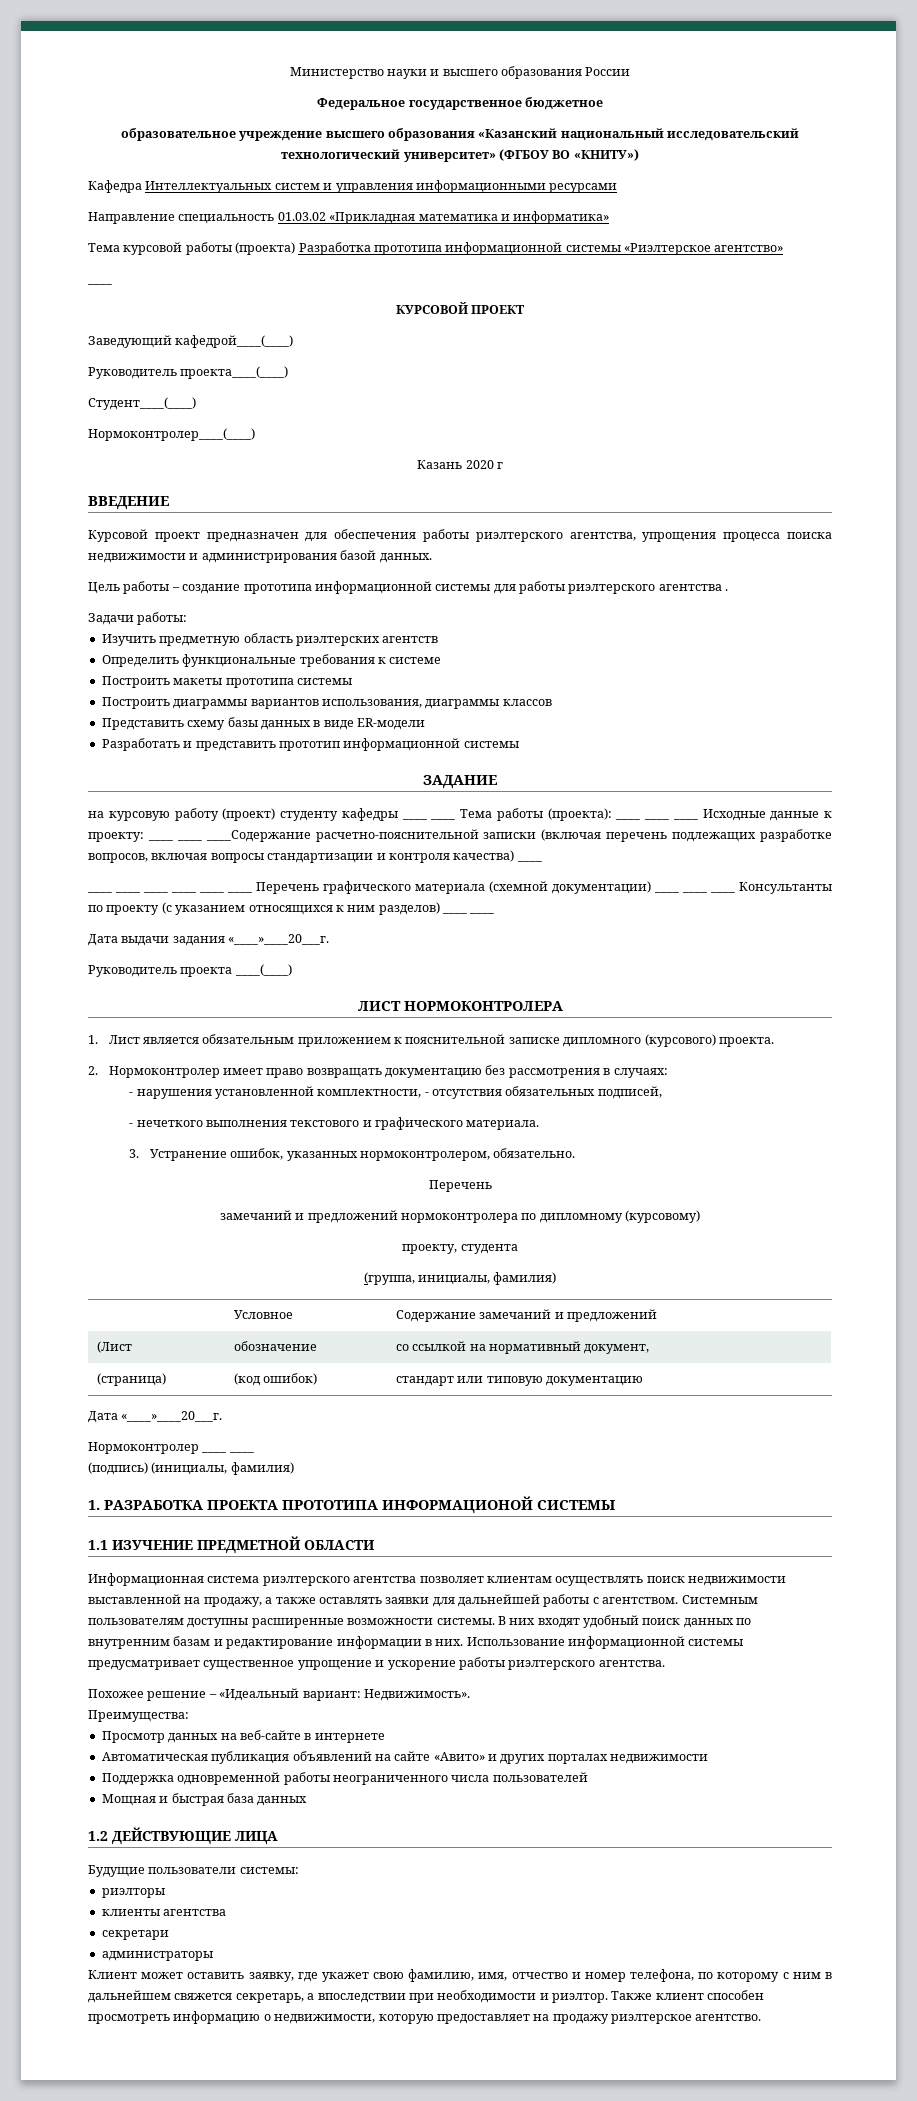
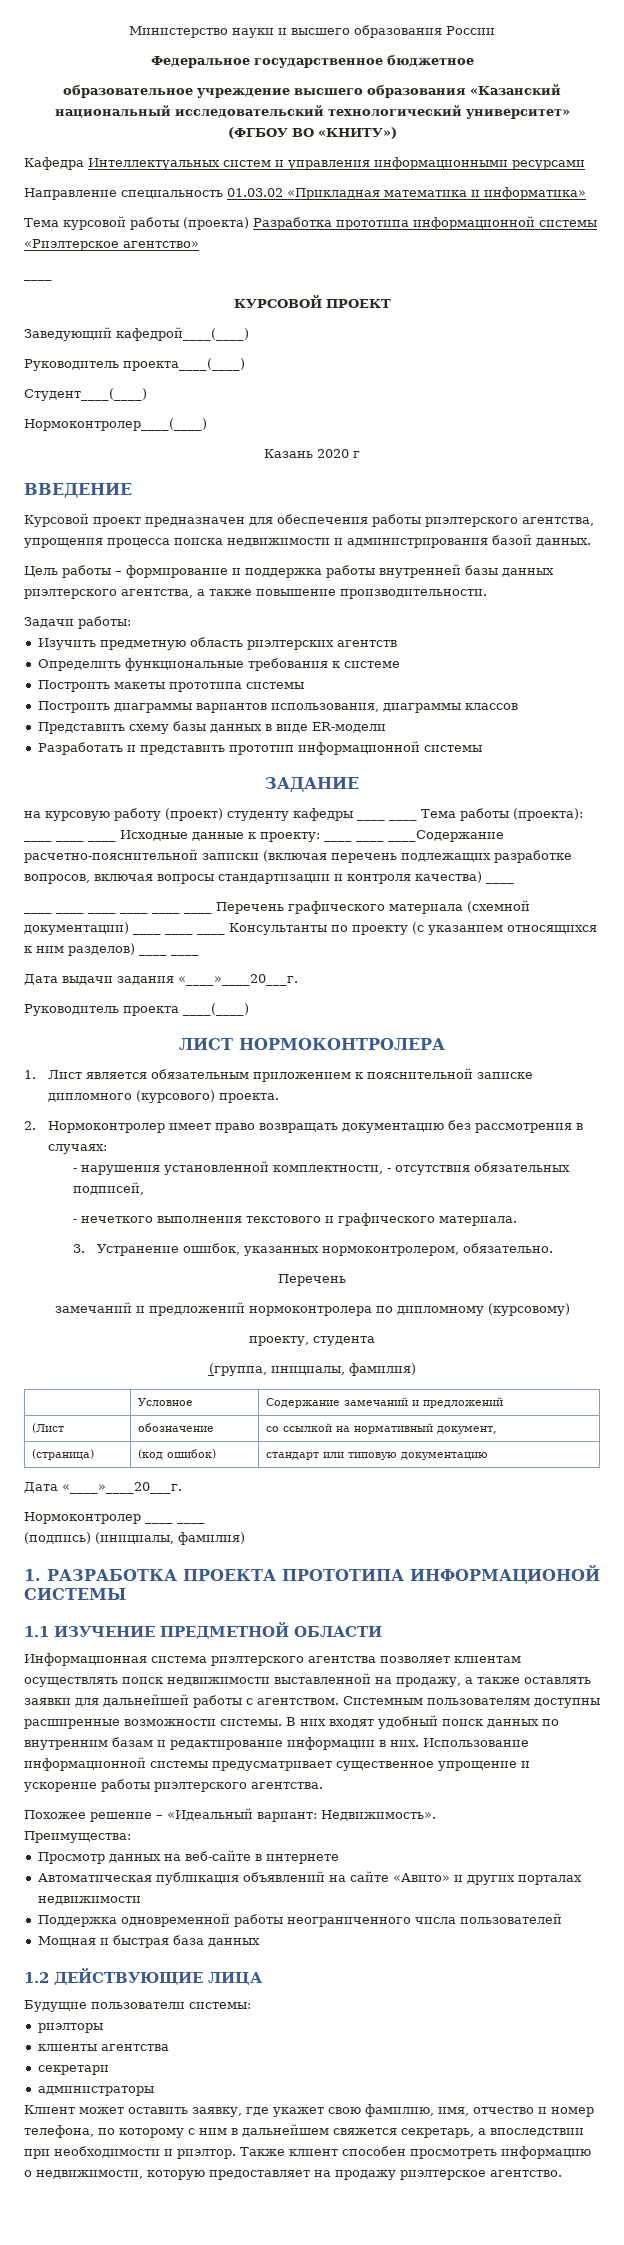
[182,581,729,594] создание прототипа информационной системы для работы риэлтерского агентства . -> [126,564,554,578] [24,589,487,599] формирование и поддержка работы внутренней базы данных риэлтерского агентства, а также повышение производительности.

